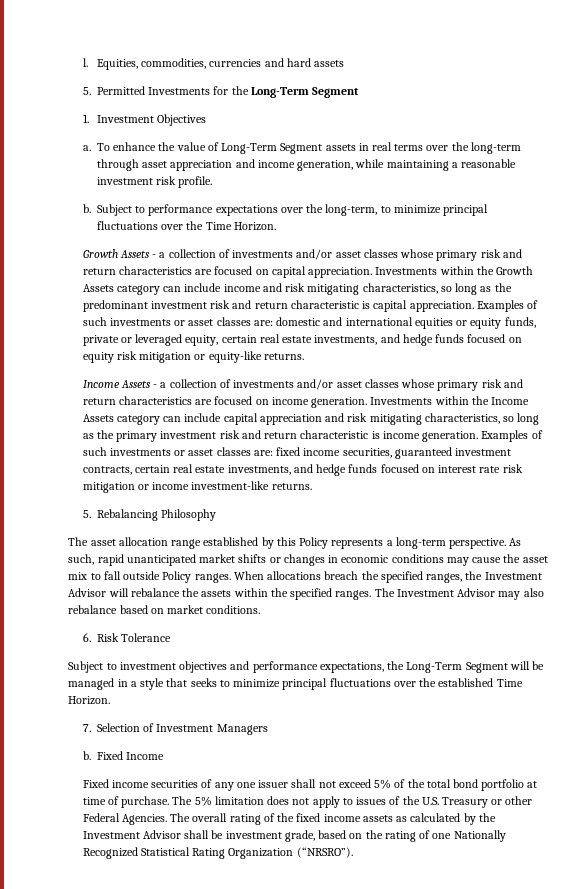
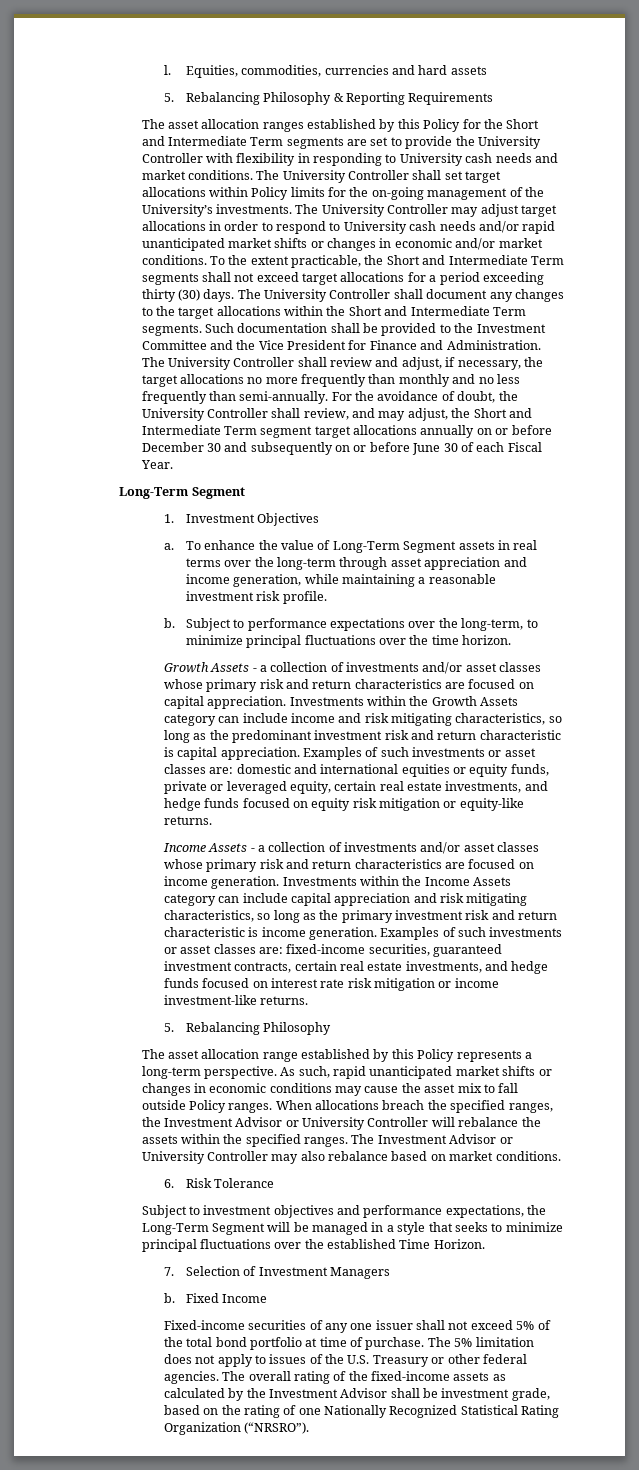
[96,86,249,95] Permitted Investments for the -> [185,92,494,105] [141,119,540,132] [141,136,541,149] [141,153,558,166] [141,170,502,183] [141,187,544,200] [141,204,558,217] [141,221,556,234] [141,238,543,251] [141,255,564,268] [141,272,544,285] [141,289,564,302] [141,306,526,319] [141,323,546,336] [141,340,541,350] [141,357,543,370] [141,374,520,387] [141,391,518,404] [141,408,532,421] [141,425,552,438] [141,442,542,455] [140,460,173,469] Rebalancing Philosophy & Reporting Requirements // The asset allocation ranges established by this Policy for the Short and Intermediate Term segments are set to provide the University Controller with flexibility in responding to University cash needs and market conditions. The University Controller shall set target allocations within Policy limits for the on-going management of the University’s investments. The University Controller may adjust target allocations in order to respond to University cash needs and/or rapid unanticipated market shifts or changes in economic and/or market conditions. To the extent practicable, the Short and Intermediate Term segments shall not exceed target allocations for a period exceeding thirty (30) days. The University Controller shall document any changes to the target allocations within the Short and Intermediate Term segments. Such documentation shall be provided to the Investment Committee and the Vice President for Finance and Administration. The University Controller shall review and adjust, if necessary, the target allocations no more frequently than monthly and no less frequently than semi-annually. For the avoidance of doubt, the University Controller shall review, and may adjust, the Short and Intermediate Term segment target allocations annually on or before December 30 and subsequently on or before June 30 of each Fiscal Year. //
[205,222,276,231] Time Horizon. -> [431,635,512,645] time horizon.
[276,447,341,456] fixed income -> [286,944,366,954] fixed-income
(107, 592) none -> [285,1117,429,1130] or University Controller
(496, 592) none -> [499,1137,513,1144] [141,1151,268,1164] or University Controller
[82,779,149,788] Fixed income -> [163,1320,245,1330] Fixed-income
[82,813,167,825] Federal Agencies. -> [482,1354,527,1364] [163,1371,219,1384] federal agencies.
[296,813,361,822] fixed income -> [371,1371,451,1381] fixed-income

